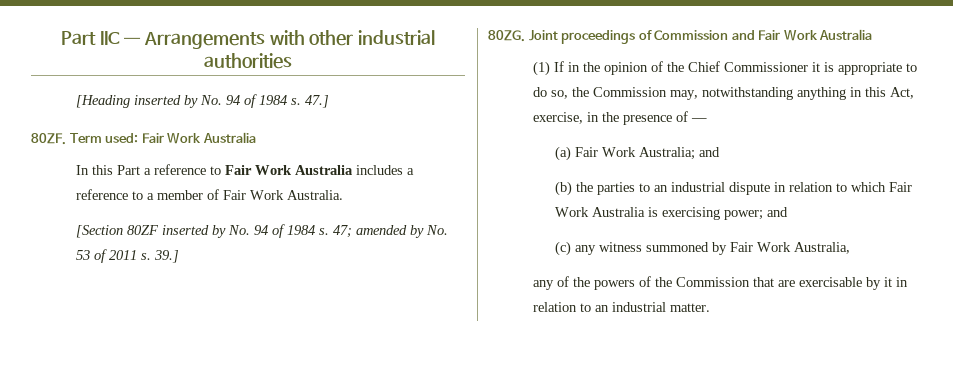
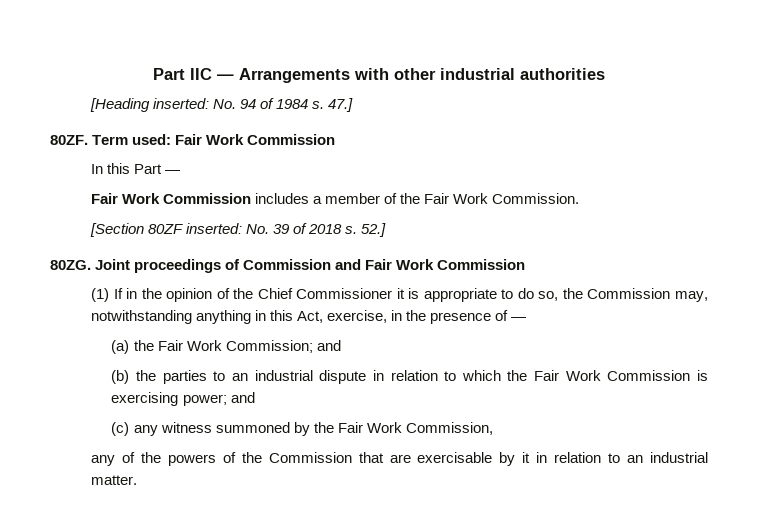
[133,95,198,108] inserted by -> [153,98,210,109] inserted:
[202,132,256,143] Australia -> [247,134,336,145] Commission
[143,164,353,175] a reference to Fair Work Australia -> [165,170,181,174] [90,193,252,204] — // Fair Work Commission
[75,189,154,200] reference to a -> (323, 200) none
[222,190,343,200] Fair Work Australia. -> [400,193,580,204] the Fair Work Commission.
[161,224,448,238] [75,249,179,263] inserted by No. 94 of 1984 s. 47; amended by No. 53 of 2011 s. 39.] -> [186,223,387,237] inserted: No. 39 of 2018 s. 52.]
[819,29,873,40] Australia -> [437,259,526,270] Commission
[575,147,696,160] Fair Work Australia; -> [133,340,313,353] the Fair Work Commission;
[889,182,913,192] [555,207,646,217] Fair Work Australia -> [507,370,691,381] the Fair Work Commission
[730,242,851,254] Fair Work Australia, -> [313,422,493,435] the Fair Work Commission,

